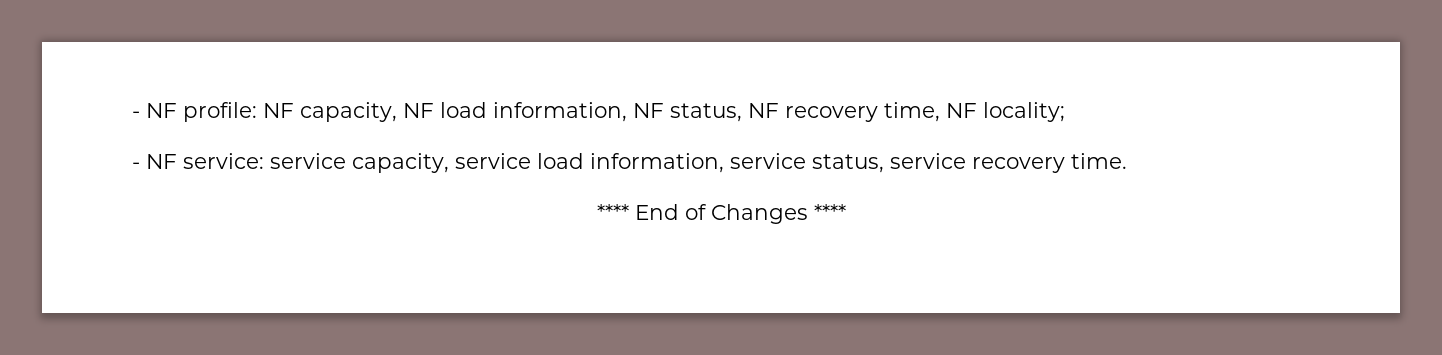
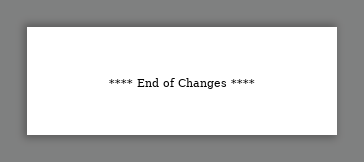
[131,102,1065,122] [131,153,1127,173] - NF profile: NF capacity, NF load information, NF status, NF recovery time, NF locality; // - NF service: service capacity, service load information, service status, service recovery time. // -> (109, 83) none

